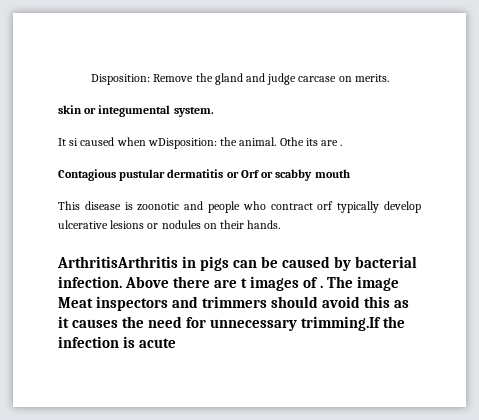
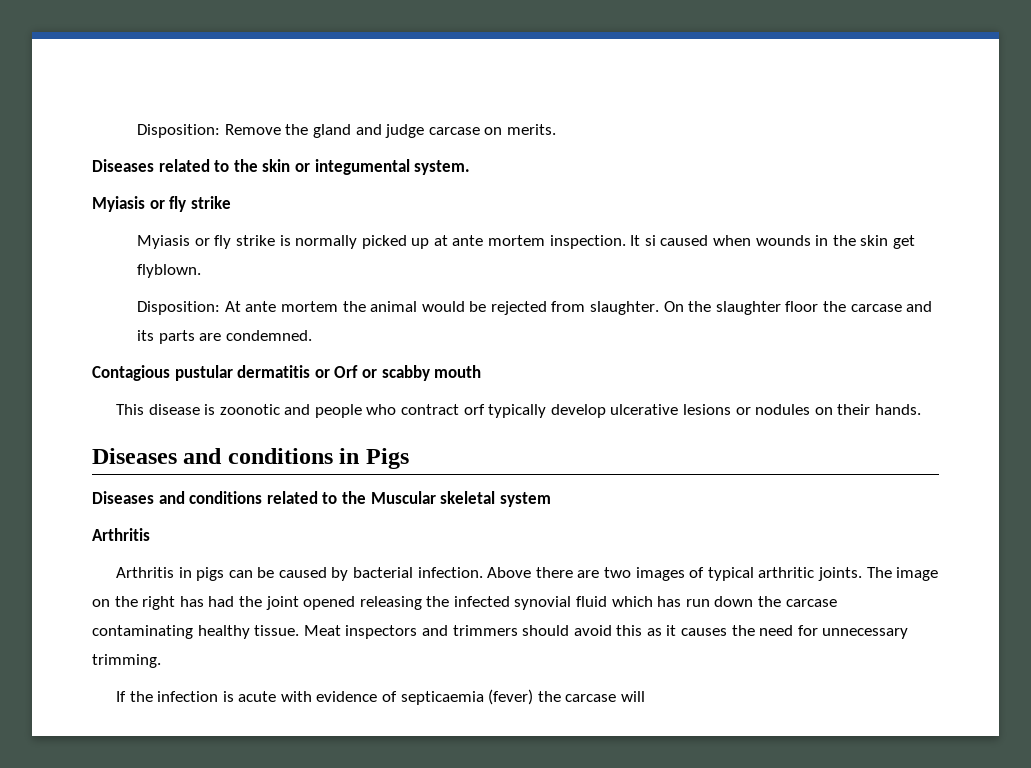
(389, 78) none -> [92,159,258,172] Diseases related to the
[58,137,343,149] It si caused when wDisposition: the animal. Othe its are . -> [92,196,231,212] [137,235,915,249] [137,264,202,278] [137,301,933,315] [137,330,312,344] Myiasis or fly strike // Myiasis or fly strike is normally picked up at ante mortem inspection. It si caused when wounds in the skin get flyblown. // Disposition: At ante mortem the animal would be rejected from slaughter. On the slaughter floor the carcase and its parts are condemned.
[57,256,178,268] ArthritisArthritis -> [92,448,409,469] [92,491,551,507] [92,528,150,541] [115,567,174,578] Diseases and conditions in Pigs // Diseases and conditions related to the Muscular skeletal system // Arthritis // Arthritis
[241,278,248,288] t -> [603,567,631,578] two
[320,276,400,291] . The image -> [707,567,939,581] [92,596,837,610] [92,625,300,639] typical arthritic joints. The image on the right has had the joint opened releasing the infected synovial fluid which has run down the carcase contaminating healthy tissue.
[301,316,382,331] trimming.If -> [92,654,161,668] [115,691,126,702] trimming. // If
(177, 343) none -> [280,689,645,705] with evidence of septicaemia (fever) the carcase will

